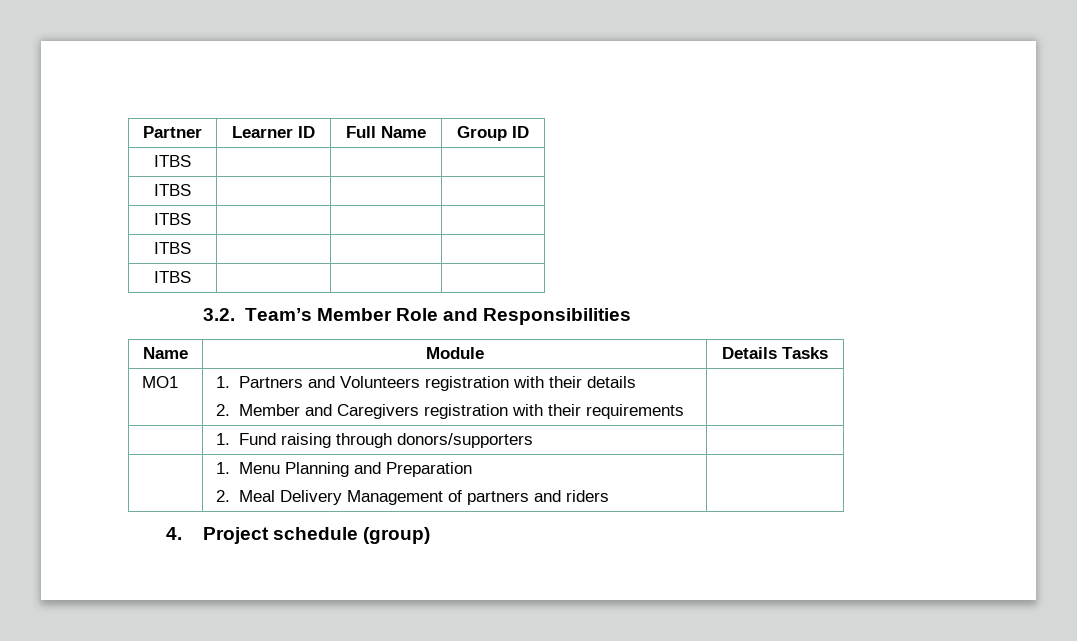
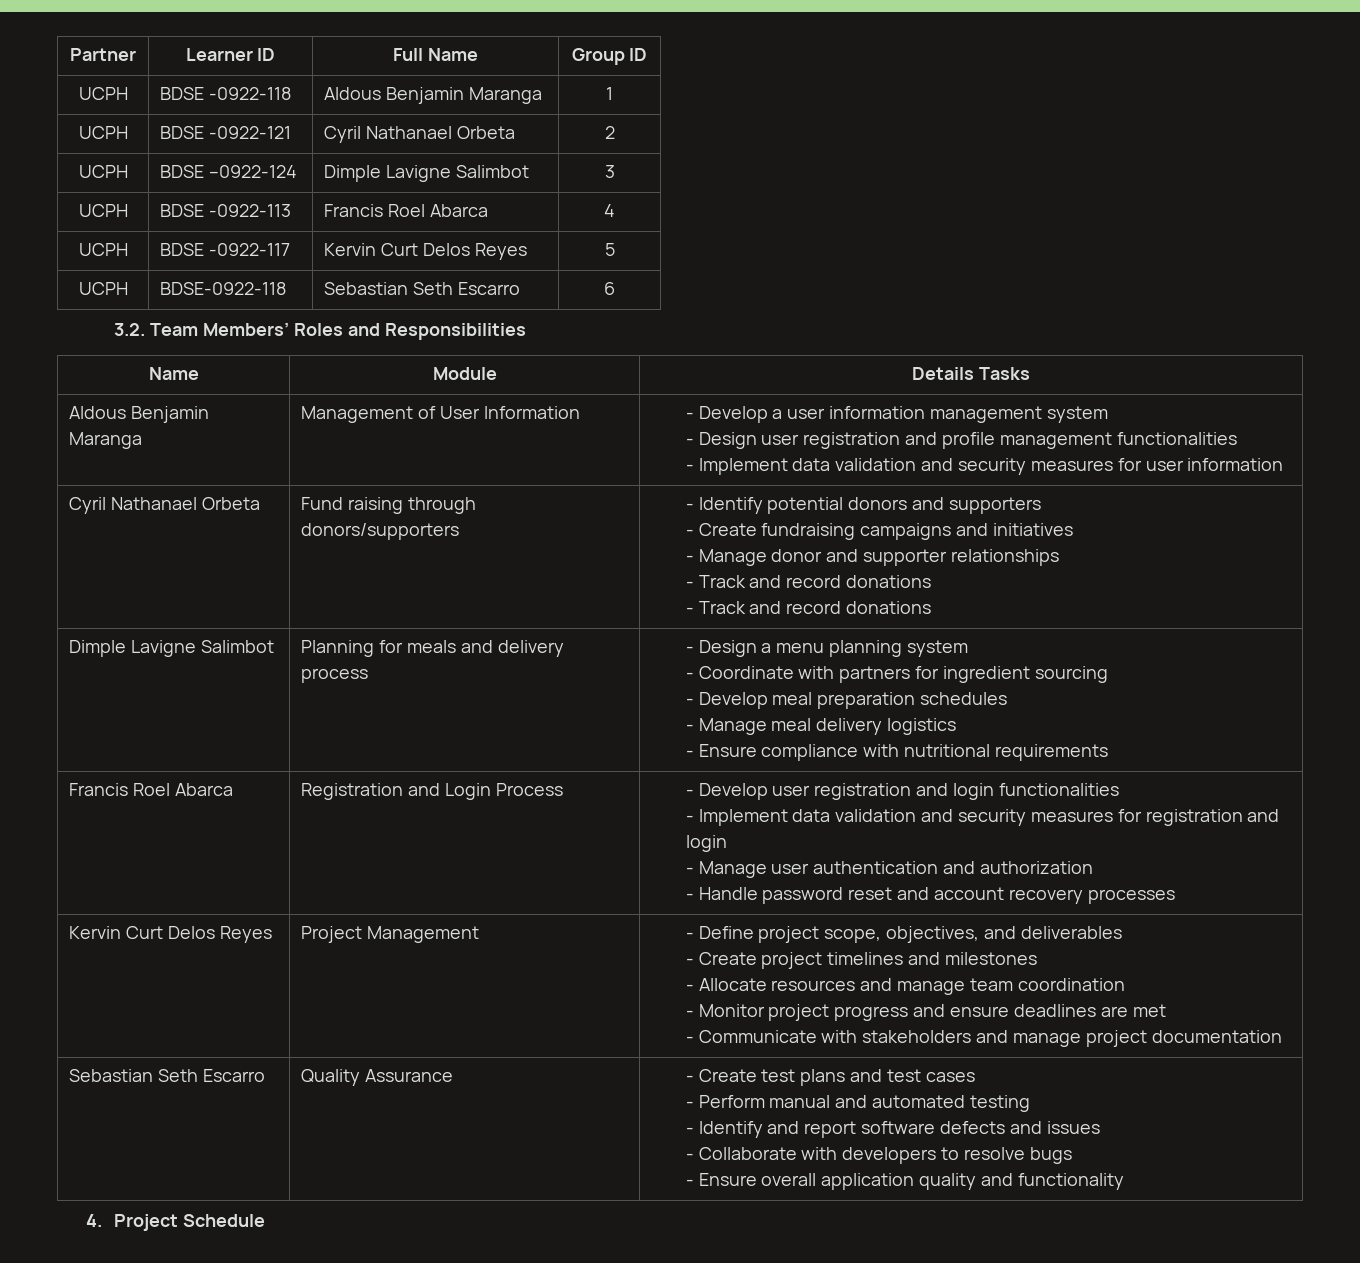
[154,155,191,167] [154,184,191,196] [154,213,191,225] [154,242,191,254] [154,271,191,283] [203,308,438,321] ITBS | | | // ITBS | | | // ITBS | | | // ITBS | | | // ITBS | | | // 3.2. Team’s Member Role -> [78,87,128,100] [160,87,292,100] [324,87,542,104] [606,87,613,100] [78,126,128,139] [160,126,292,139] [324,126,515,143] [604,126,615,139] [78,165,128,178] [160,165,298,178] [324,165,529,182] [604,165,615,178] [78,204,128,217] [160,204,292,217] [324,204,488,217] [604,204,615,217] [78,243,128,256] [160,243,291,256] [324,243,527,260] [604,243,615,256] [78,282,128,295] [160,282,287,295] [324,282,520,295] [604,282,615,295] [114,322,343,336] UCPH | BDSE -0922-118 | Aldous Benjamin Maranga | 1 // UCPH | BDSE -0922-121 | Cyril Nathanael Orbeta | 2 // UCPH | BDSE –0922-124 | Dimple Lavigne Salimbot | 3 // UCPH | BDSE -0922-113 | Francis Roel Abarca | 4 // UCPH | BDSE -0922-117 | Kervin Curt Delos Reyes | 5 // UCPH | BDSE-0922-118 | Sebastian Seth Escarro | 6 // 3.2. Team Members’ Roles
[142,376,179,388] [216,376,636,391] [216,404,684,419] [216,433,533,448] [216,462,472,477] [216,490,609,505] MO1 | 1. Partners and Volunteers registration with their details // 2. Member and Caregivers registration with their requirements | // | 1. Fund raising through donors/supporters | // | 1. Menu Planning and Preparation // 2. Meal Delivery Management of partners and riders | -> [69,406,210,423] [69,432,143,449] [301,406,580,423] [685,406,1108,423] [685,432,1237,449] [685,458,1284,475] [69,497,260,514] [301,497,476,514] [301,523,460,540] [685,497,1041,514] [685,523,1073,540] [685,549,1059,566] [685,575,932,588] [685,601,932,614] [69,640,274,657] [301,640,564,657] [301,668,369,683] [685,640,968,657] [685,666,1108,683] [685,692,1008,709] [685,718,957,735] [685,744,1108,761] [69,783,233,796] [301,783,563,800] [685,783,1119,800] [685,809,1280,826] [685,835,727,852] [685,861,1093,878] [685,887,1175,904] [69,926,272,943] [301,926,480,943] [685,926,1122,943] [685,952,1037,969] [685,978,1125,995] [685,1004,1166,1021] [685,1030,1282,1047] [69,1069,265,1082] [301,1069,454,1086] [685,1069,975,1086] [685,1095,1030,1112] [685,1121,1100,1138] [685,1147,1072,1164] [685,1173,1124,1190] Aldous Benjamin Maranga | Management of User Information | - Develop a user information management system // - Design user registration and profile management functionalities // - Implement data validation and security measures for user information // Cyril Nathanael Orbeta | Fund raising through donors/supporters | - Identify potential donors and supporters // - Create fundraising campaigns and initiatives // - Manage donor and supporter relationships // - Track and record donations // - Track and record donations // Dimple Lavigne Salimbot | Planning for meals and delivery process | - Design a menu planning system // - Coordinate with partners for ingredient sourcing // - Develop meal preparation schedules // - Manage meal delivery logistics // - Ensure compliance with nutritional requirements // Francis Roel Abarca | Registration and Login Process | - Develop user registration and login functionalities // - Implement data validation and security measures for registration and login // - Manage user authentication and authorization // - Handle password reset and account recovery processes // Kervin Curt Delos Reyes | Project Management | - Define project scope, objectives, and deliverables // - Create project timelines and milestones // - Allocate resources and manage team coordination // - Monitor project progress and ensure deadlines are met // - Communicate with stakeholders and manage project documentation // Sebastian Seth Escarro | Quality Assurance | - Create test plans and test cases // - Perform manual and automated testing // - Identify and report software defects and issues // - Collaborate with developers to resolve bugs // - Ensure overall application quality and functionality
[273,527,431,544] schedule (group) -> [183,1214,266,1227] Schedule

